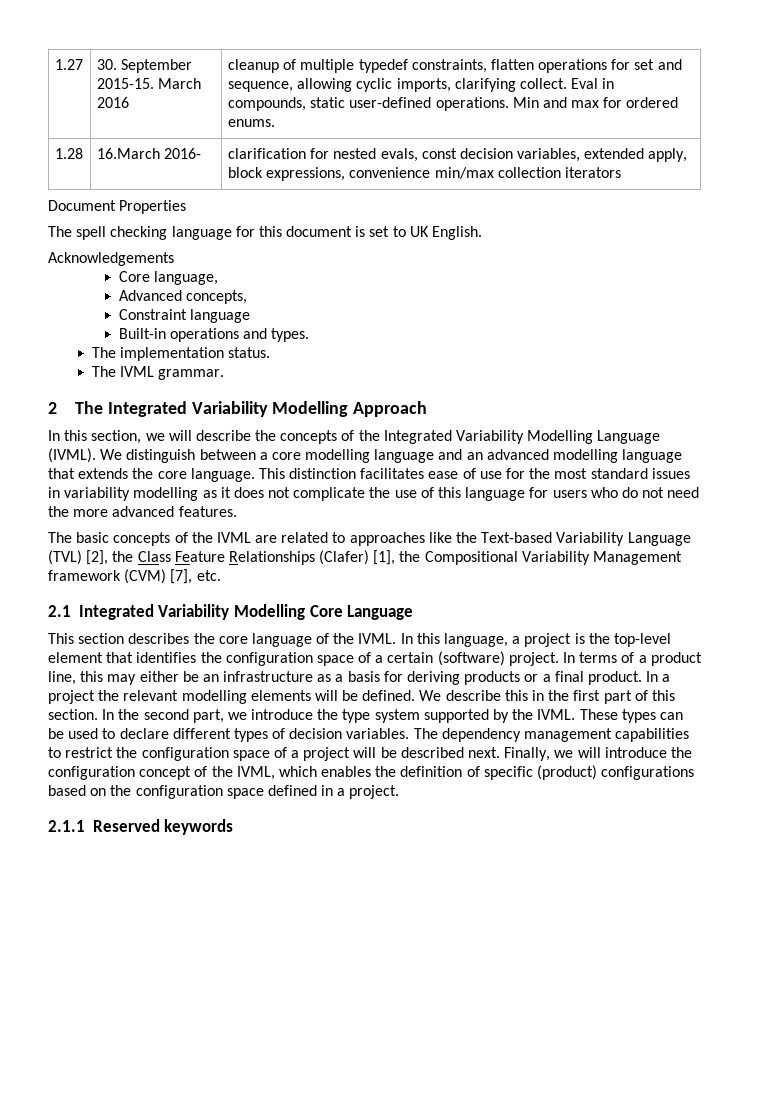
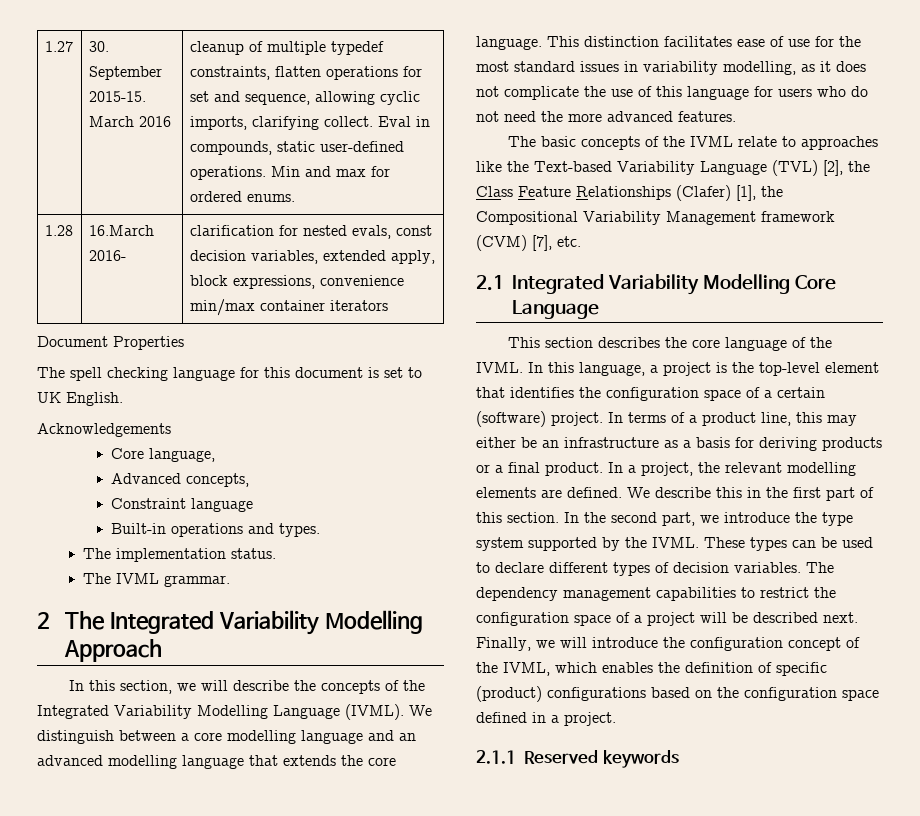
[497,167,561,178] collection -> [259,300,325,311] container
[133,487,199,501] modelling -> [723,61,796,75] modelling,
[255,532,329,543] are related -> [737,136,777,147] relate
[48,690,95,704] project -> [641,462,693,476] project,
[314,690,359,701] will be -> [541,489,562,498] are

